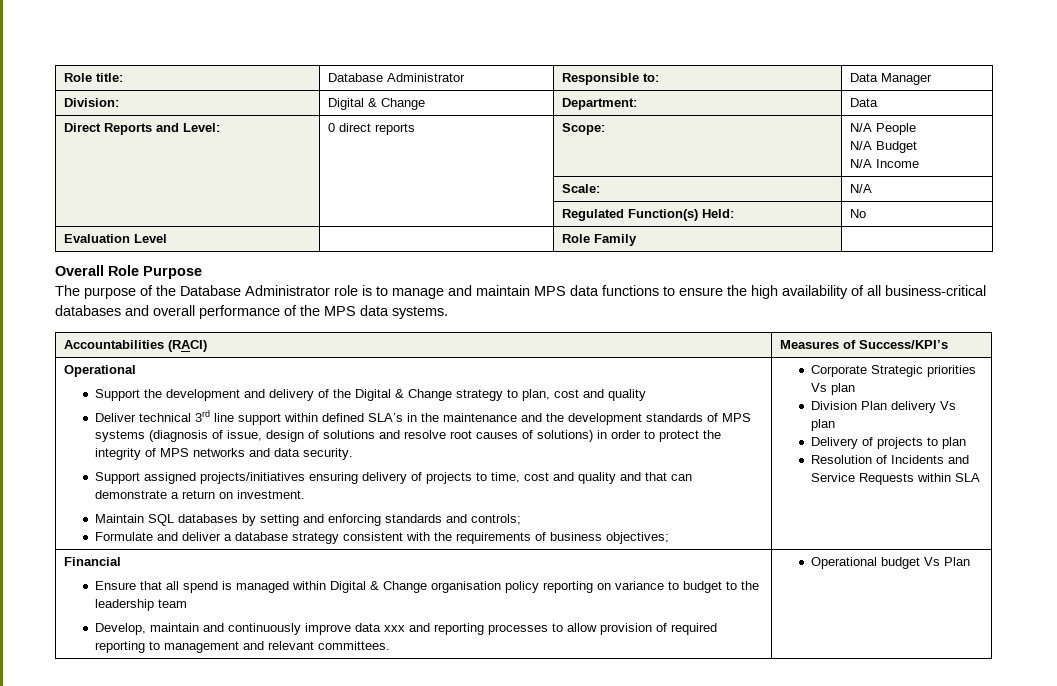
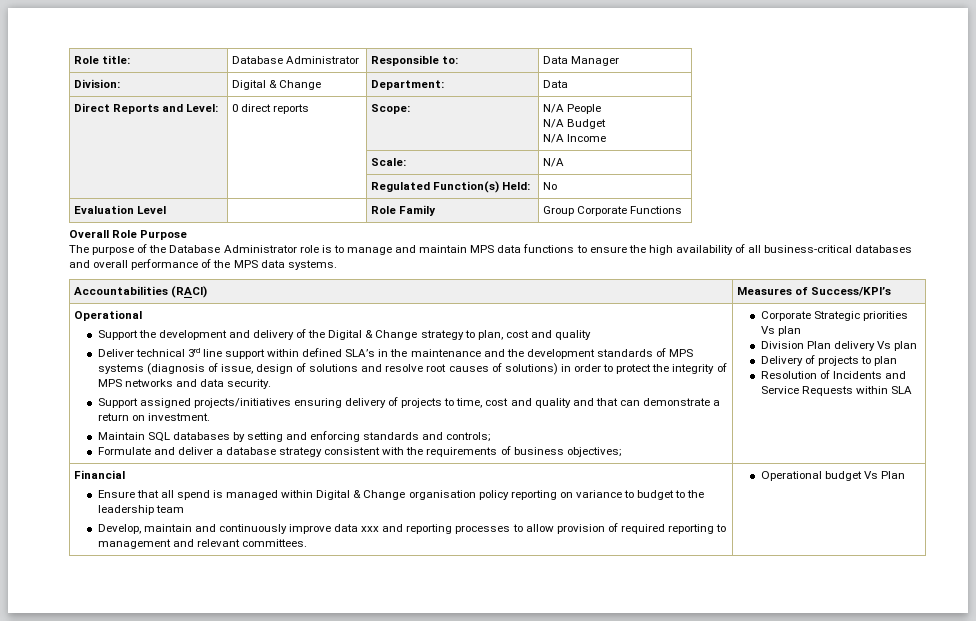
(638, 240) none -> [543,206,683,216] Group Corporate Functions

